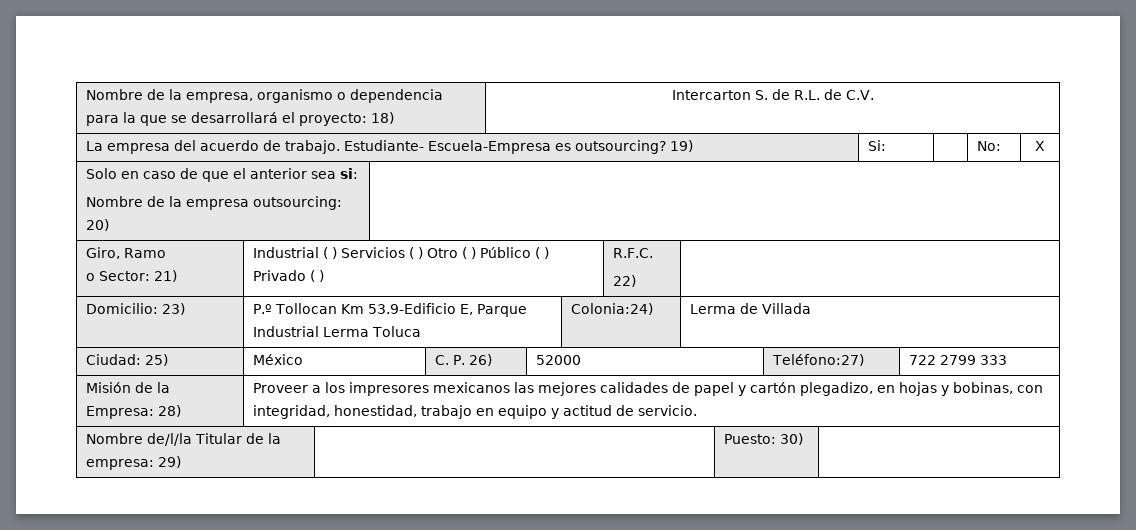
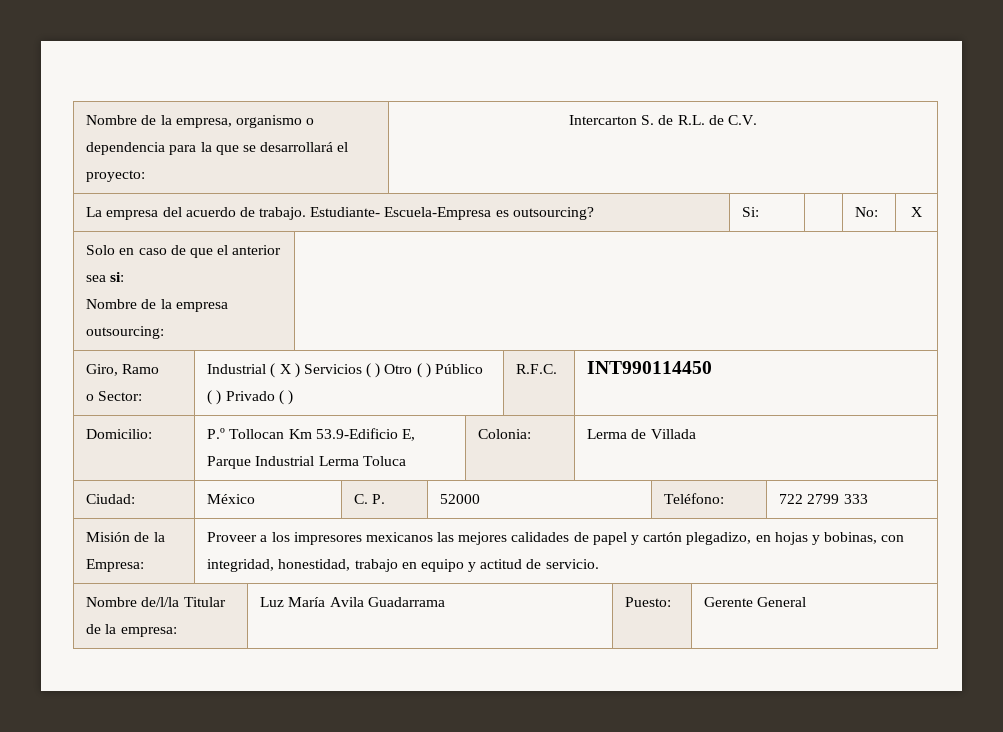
[370,112,394,124] 18) -> (146, 176) none
[669,140,693,152] 19) -> (594, 213) none
[85,219,109,231] 20) -> (165, 332) none
[153,270,177,282] 21) -> (143, 396) none
(328, 253) none -> [279,364,291,374] X
[612,275,636,287] // 22) | -> [587,361,713,374] | INT990114450
[161,303,185,315] 23) -> (153, 434) none
[570,303,653,315] Colonia:24) -> [478,429,532,439] Colonia:
[144,354,168,366] 25) -> (136, 499) none
[468,354,492,366] 26) -> (386, 499) none
[771,354,864,366] Teléfono:27) -> [664,493,725,504] Teléfono:
[157,405,181,417] 28) -> (145, 565) none
[157,456,181,468] 29) | -> [260,597,445,607] | Luz María Avila Guadarrama
[779,433,803,445] 30) | -> [704,597,807,607] | Gerente General

